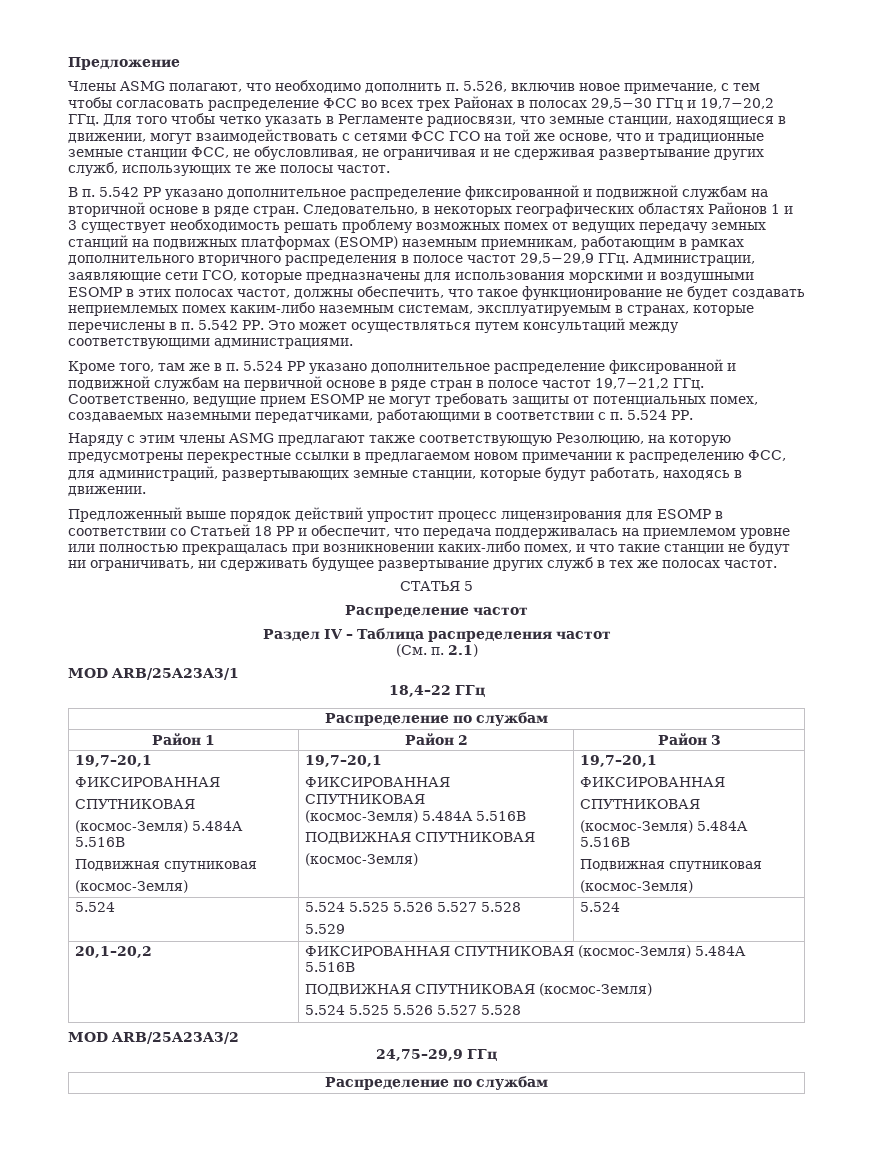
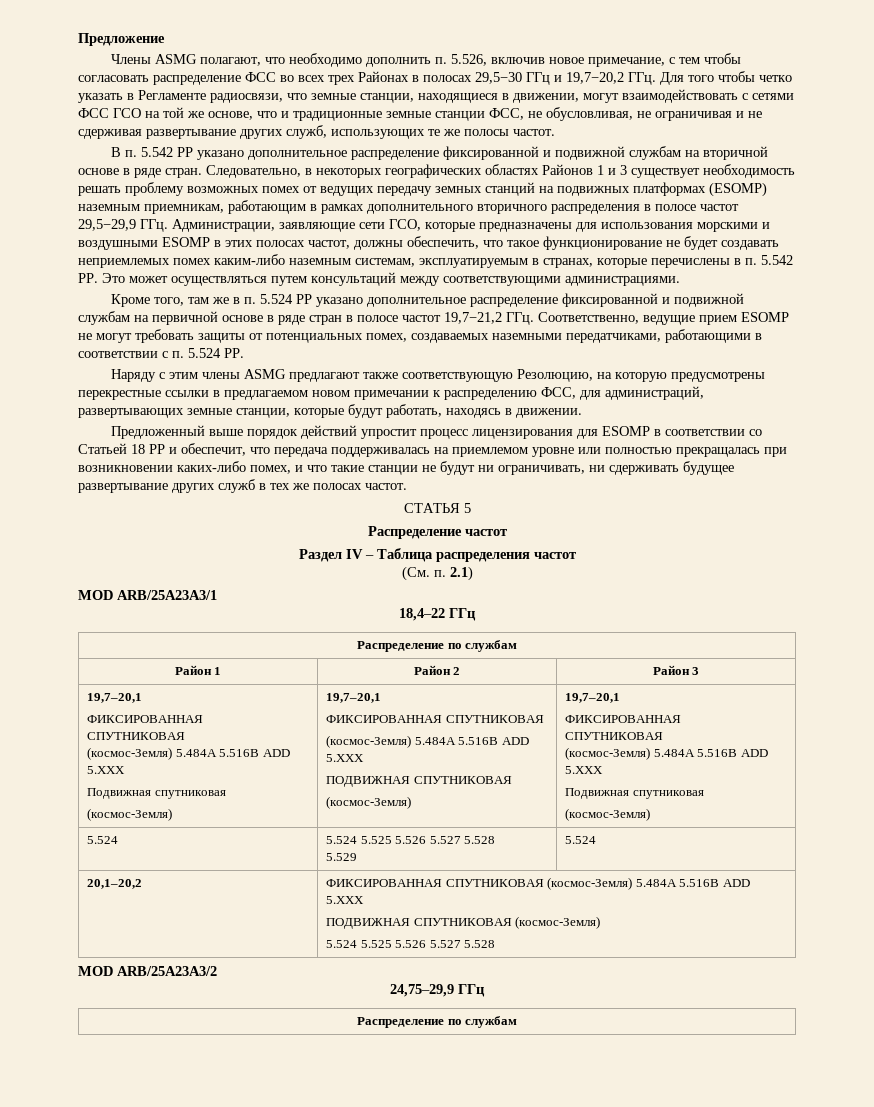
(125, 842) none -> [262,749,290,757] [87,766,126,774] ADD 5.XXX
(526, 816) none -> [501,737,529,745] [326,754,365,762] ADD 5.XXX
(630, 842) none -> [740,749,768,757] [565,766,604,774] ADD 5.XXX
(355, 967) none -> [722,879,750,887] [326,896,365,904] ADD 5.XXX

